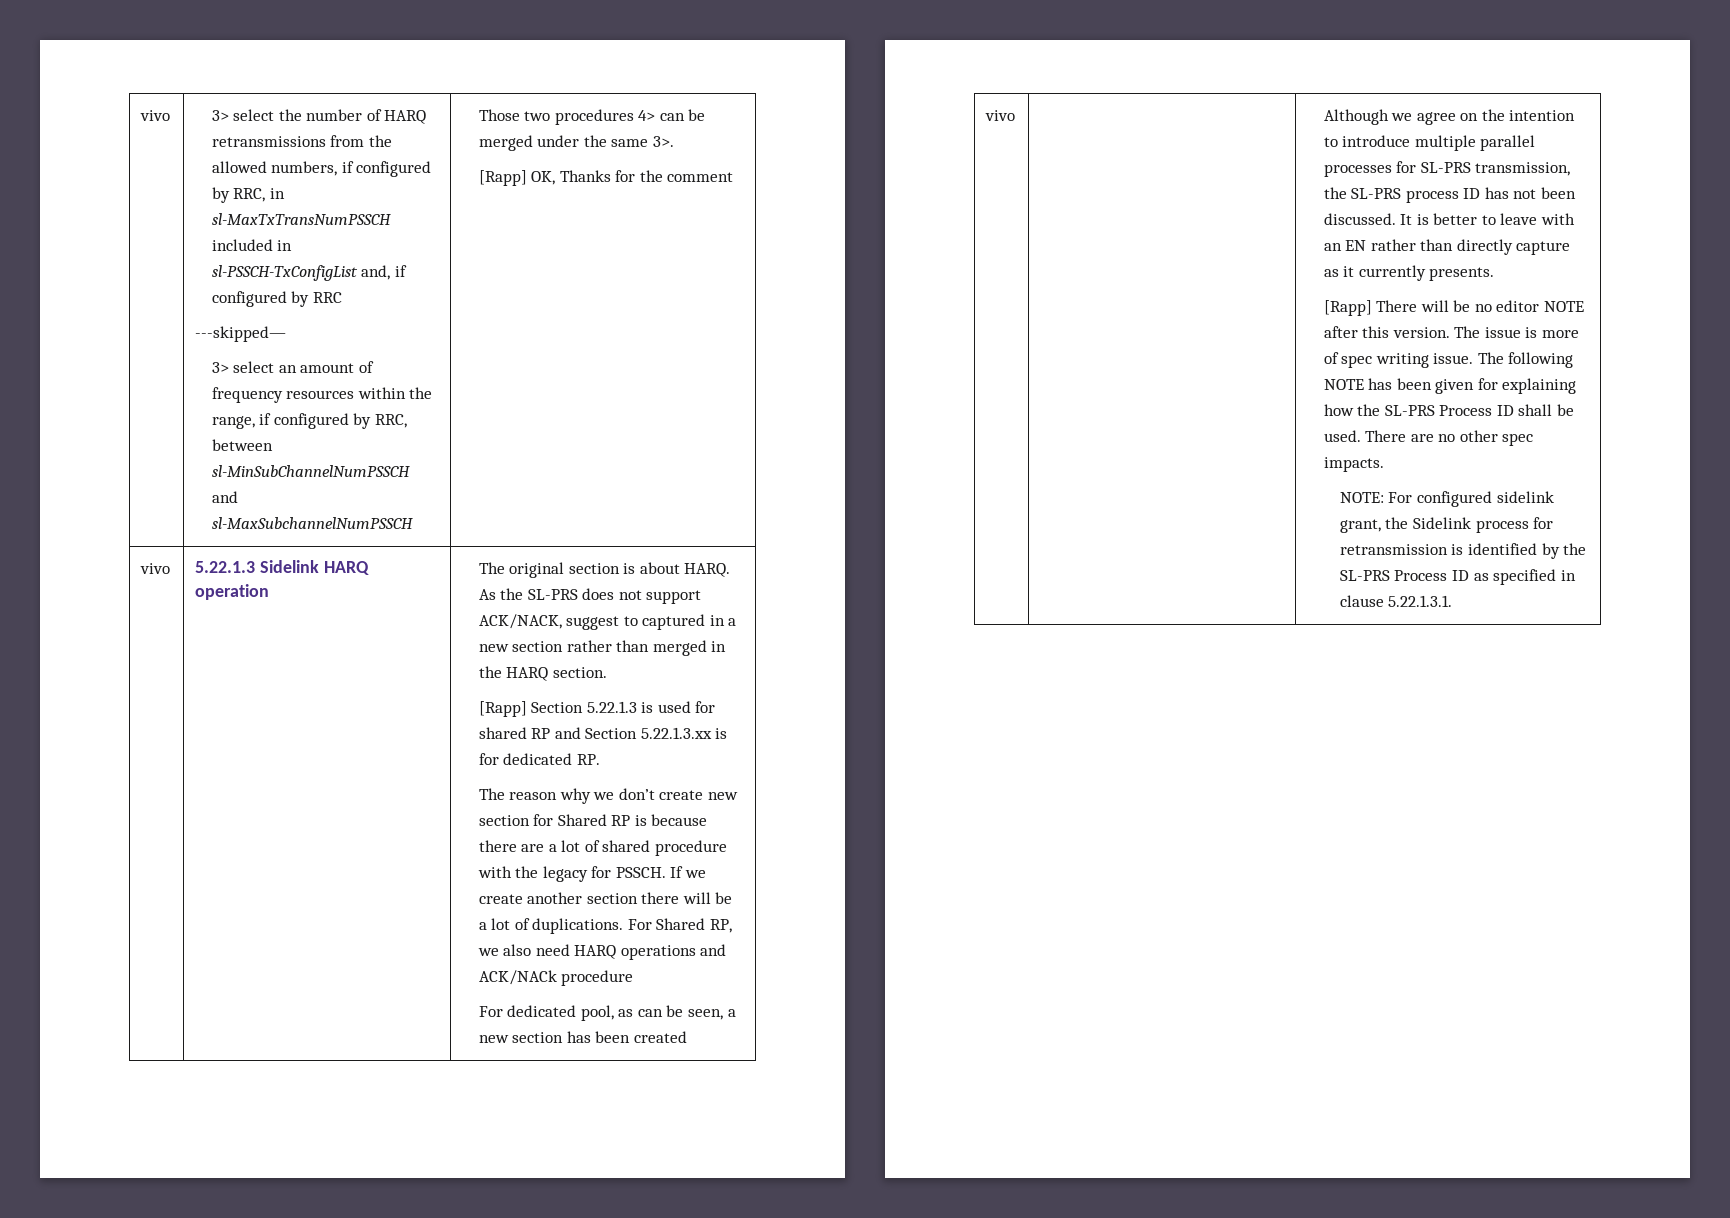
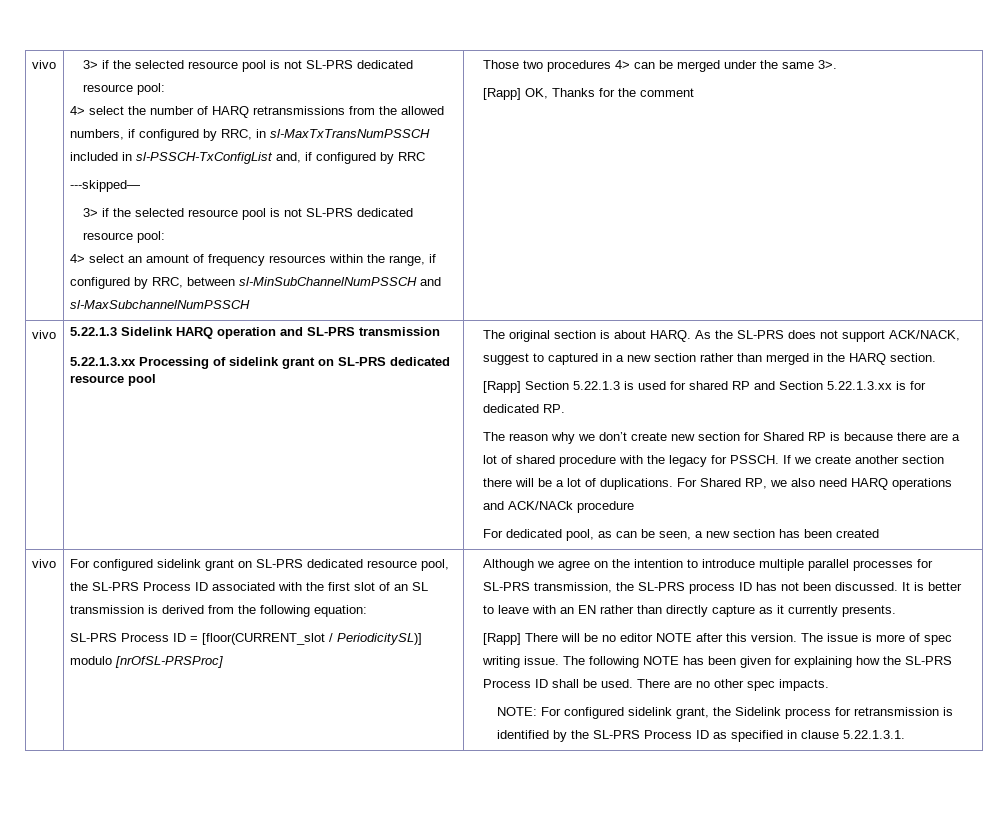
(229, 115) none -> [102,60,414,72] [83,83,166,95] [69,106,85,115] if the selected resource pool is not SL-PRS dedicated resource pool: // 4>
(229, 367) none -> [102,208,414,220] [83,231,166,243] [69,254,85,263] if the selected resource pool is not SL-PRS dedicated resource pool: // 4>
(270, 592) none -> [279,327,440,336] [69,357,450,369] [69,374,156,386] and SL-PRS transmission // 5.22.1.3.xx Processing of sidelink grant on SL-PRS dedicated resource pool
(1016, 115) none -> [69,559,449,571] [69,582,428,591] [69,605,367,617] [69,633,422,645] [69,656,223,668] For configured sidelink grant on SL-PRS dedicated resource pool, the SL-PRS Process ID associated with the first slot of an SL transmission is derived from the following equation: // SL-PRS Process ID = [floor(CURRENT_slot / PeriodicitySL)] modulo [nrOfSL-PRSProc]

